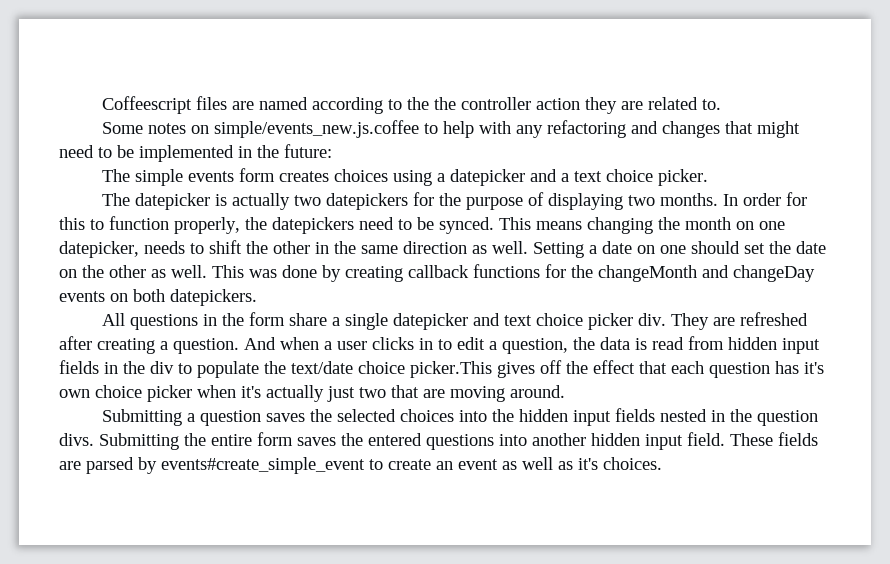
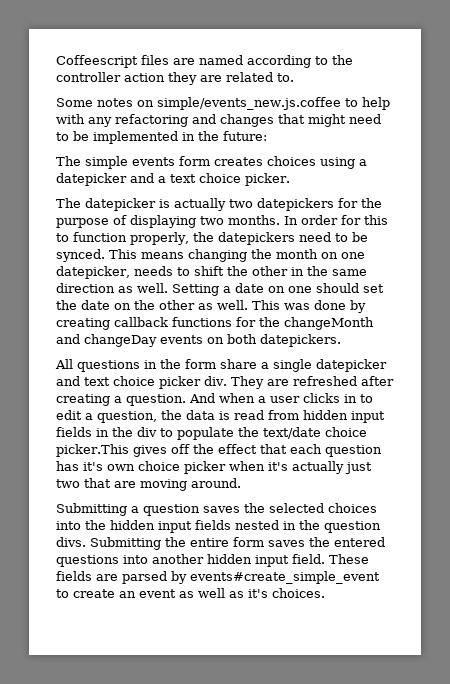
[433,97,456,110] the -> (353, 60) none

